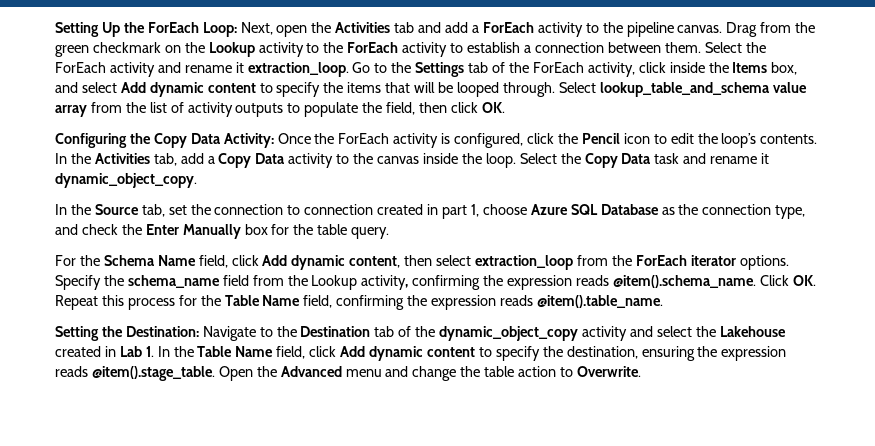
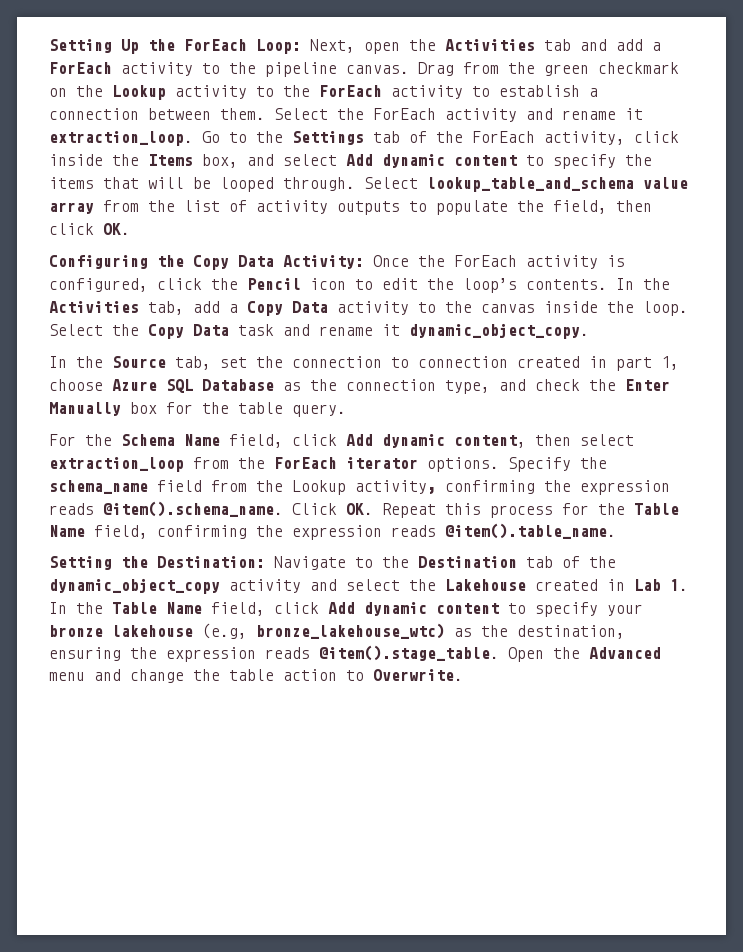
(540, 353) none -> [607,604,643,616] [49,623,472,639] your bronze lakehouse (e.g, bronze_lakehouse_wtc) as

